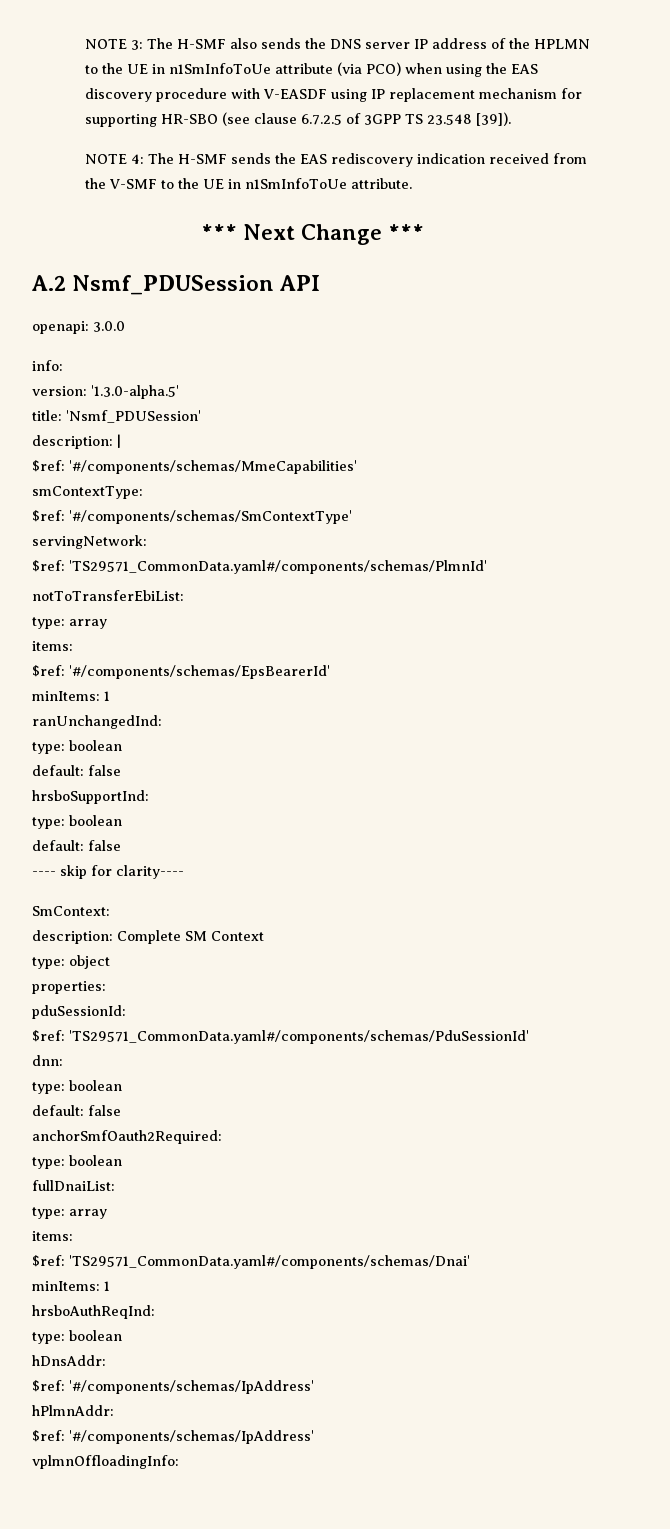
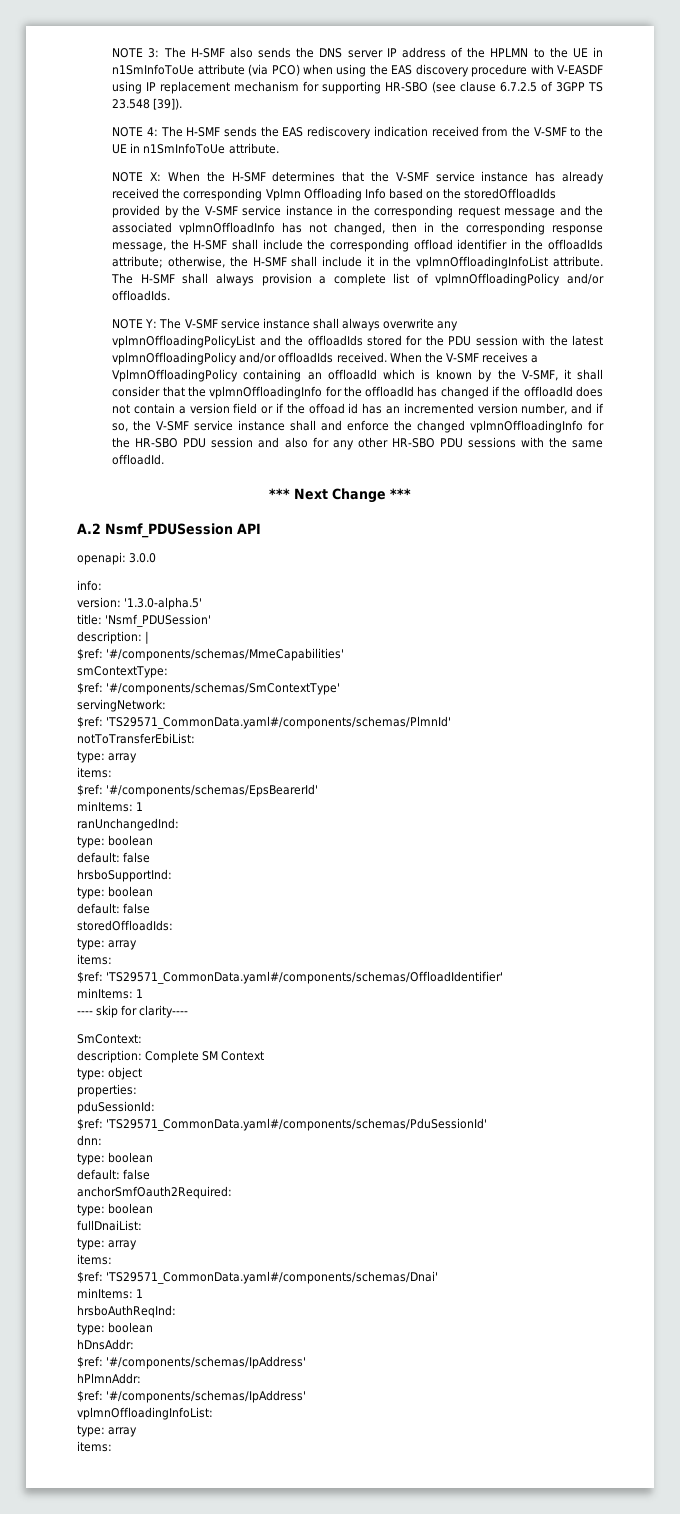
(412, 183) none -> [112,171,604,184] [112,188,557,201] [112,205,603,218] [112,222,603,235] [112,239,603,252] [112,256,604,269] [111,273,604,286] [112,290,171,301] [112,318,459,331] [112,335,603,348] [112,352,539,365] [112,369,603,382] [112,386,604,399] [112,403,605,415] [112,420,604,433] [112,437,604,450] [112,454,165,465] // NOTE X: When the H-SMF determines that the V-SMF service instance has already received the corresponding Vplmn Offloading Info based on the storedOffloadIds provided by the V-SMF service instance in the corresponding request message and the associated vplmnOffloadInfo has not changed, then in the corresponding response message, the H-SMF shall include the corresponding offload identifier in the offloadIds attribute; otherwise, the H-SMF shall include it in the vplmnOffloadingInfoList attribute. The H-SMF shall always provision a complete list of vplmnOffloadingPolicy and/or offloadIds. // NOTE Y: The V-SMF service instance shall always overwrite any vplmnOffloadingPolicyList and the offloadIds stored for the PDU session with the latest vplmnOffloadingPolicy and/or offloadIds received. When the V-SMF receives a VplmnOffloadingPolicy containing an offloadId which is known by the V-SMF, it shall consider that the vplmnOffloadingInfo for the offloadId has changed if the offloadId does not contain a version field or if the offoad id has an incremented version number, and if so, the V-SMF service instance shall and enforce the changed vplmnOffloadingInfo for the HR-SBO PDU session and also for any other HR-SBO PDU sessions with the same offloadId.
(121, 845) none -> [77,920,173,931] [77,938,138,950] [77,954,112,965] [77,971,504,984] [77,988,144,999] // storedOffloadIds: // type: array // items: // $ref: 'TS29571_CommonData.yaml#/components/schemas/OffloadIdentifier' // minItems: 1
[32,1455,179,1469] vplmnOffloadingInfo: -> [77,1407,213,1420] [77,1425,138,1437] [77,1441,112,1452] vplmnOffloadingInfoList: // type: array // items:

